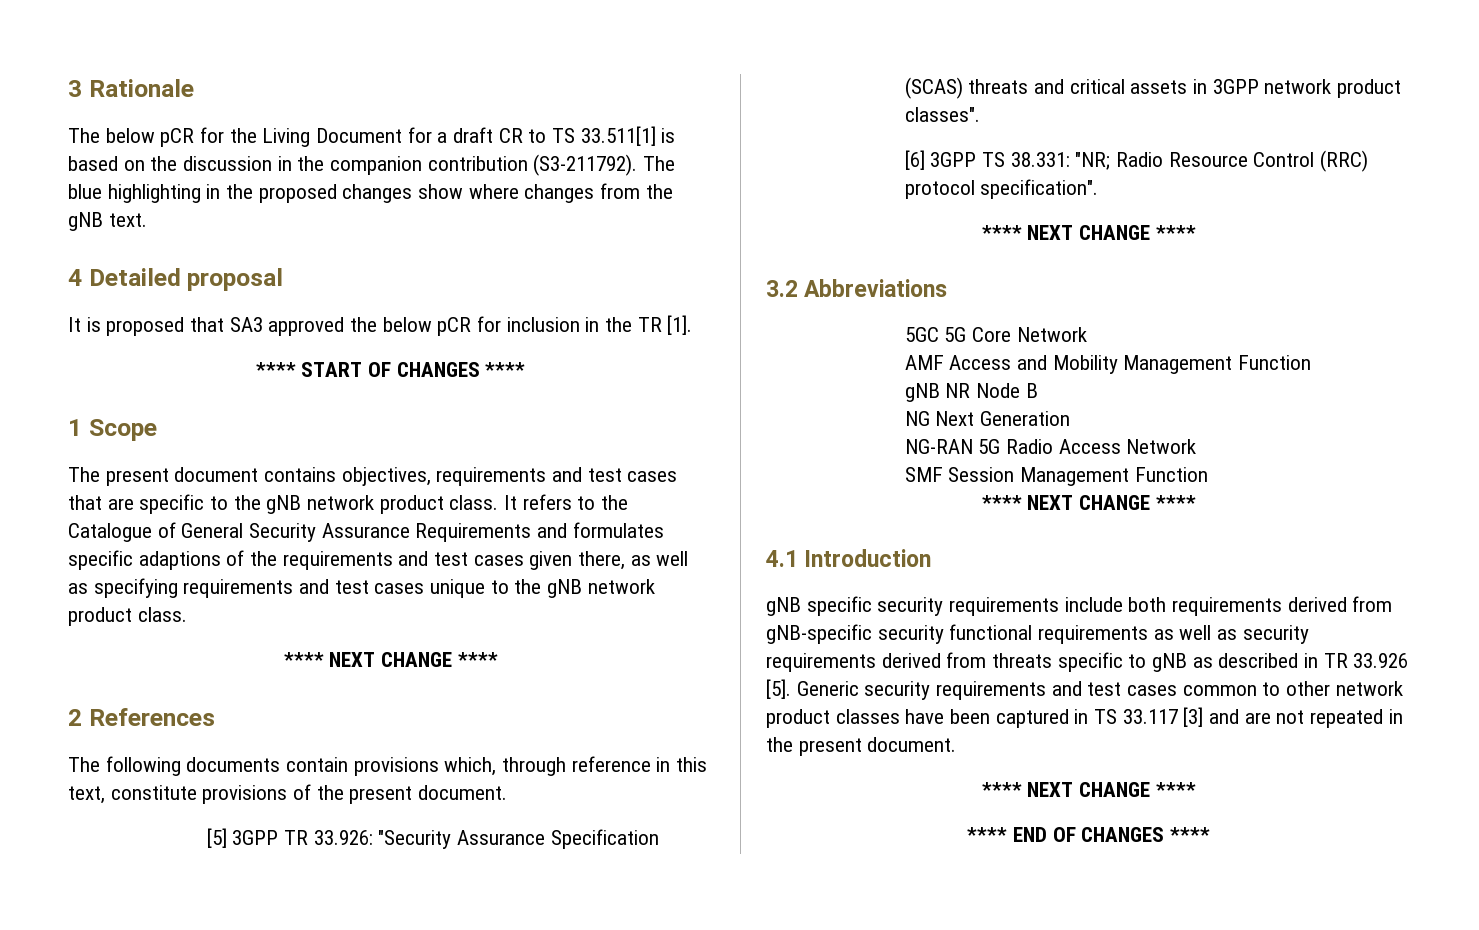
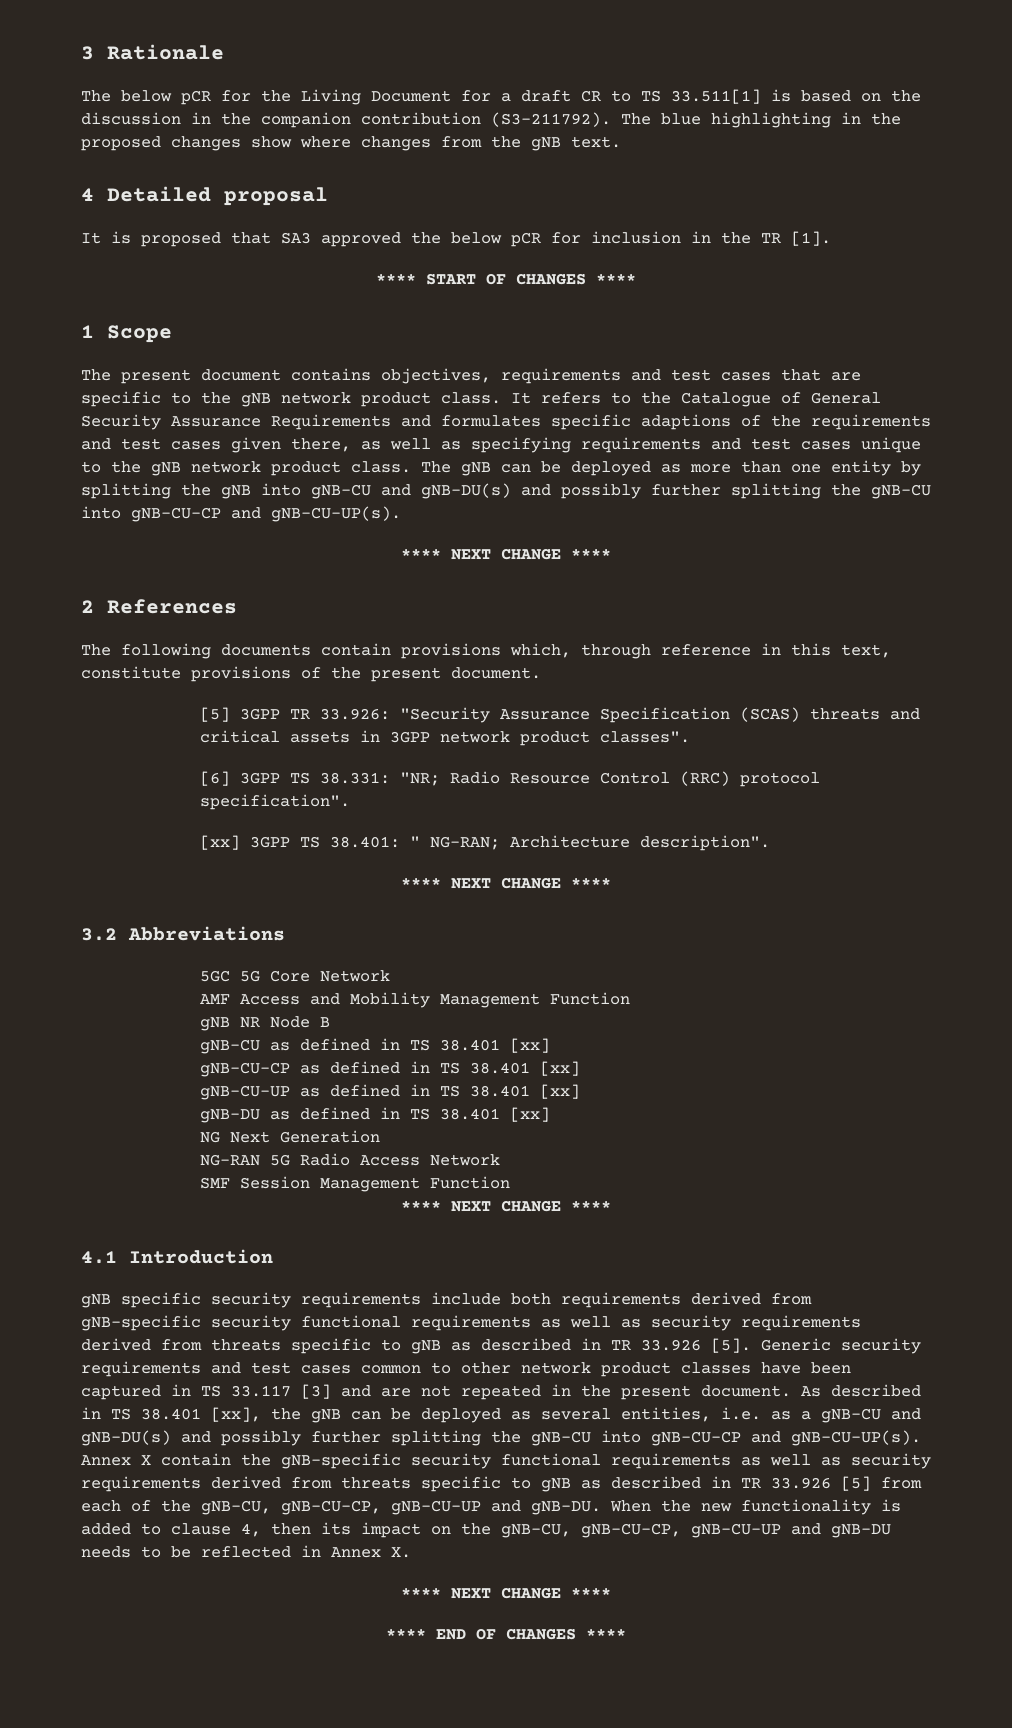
(187, 614) none -> [421,460,921,476] [81,483,931,499] [81,506,401,522] The gNB can be deployed as more than one entity by splitting the gNB into gNB-CU and gNB-DU(s) and possibly further splitting the gNB-CU into gNB-CU-CP and gNB-CU-UP(s).
(1099, 189) none -> [199,835,770,851] // [xx] 3GPP TS 38.401: " NG-RAN; Architecture description".
(1038, 390) none -> [199,1038,550,1054] [199,1061,580,1077] [199,1084,580,1100] [199,1107,550,1123] // gNB-CU as defined in TS 38.401 [xx] // gNB-CU-CP as defined in TS 38.401 [xx] // gNB-CU-UP as defined in TS 38.401 [xx] // gNB-DU as defined in TS 38.401 [xx]
(957, 744) none -> [801,1384,921,1397] [81,1407,921,1423] [81,1430,921,1446] [81,1453,931,1469] [81,1476,922,1492] [81,1499,901,1515] [81,1522,891,1538] [81,1545,411,1558] As described in TS 38.401 [xx], the gNB can be deployed as several entities, i.e. as a gNB-CU and gNB-DU(s) and possibly further splitting the gNB-CU into gNB-CU-CP and gNB-CU-UP(s). Annex X contain the gNB-specific security functional requirements as well as security requirements derived from threats specific to gNB as described in TR 33.926 [5] from each of the gNB-CU, gNB-CU-CP, gNB-CU-UP and gNB-DU. When the new functionality is added to clause 4, then its impact on the gNB-CU, gNB-CU-CP, gNB-CU-UP and gNB-DU needs to be reflected in Annex X.

